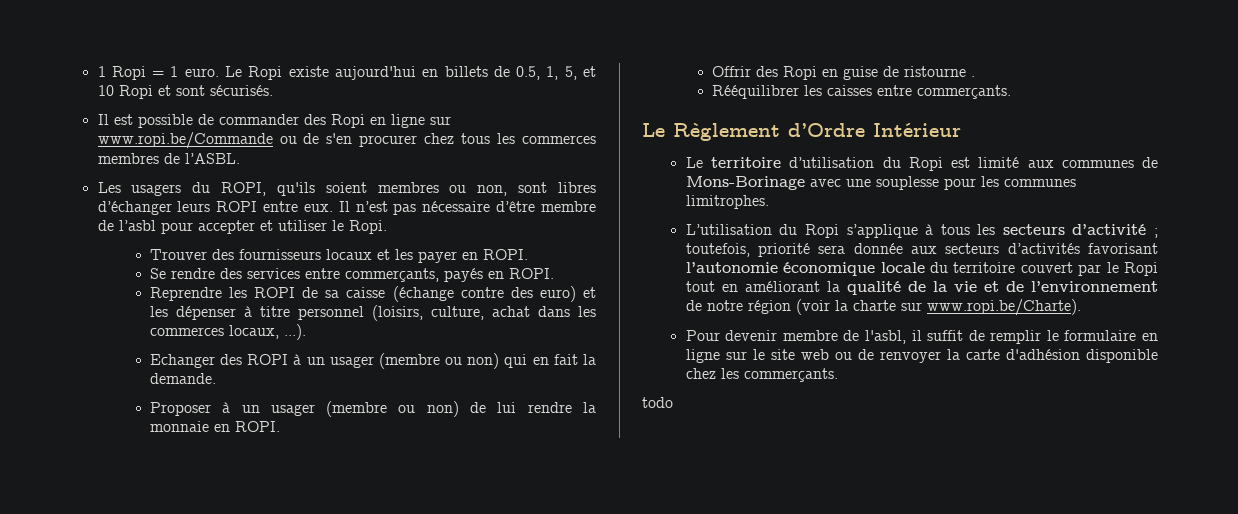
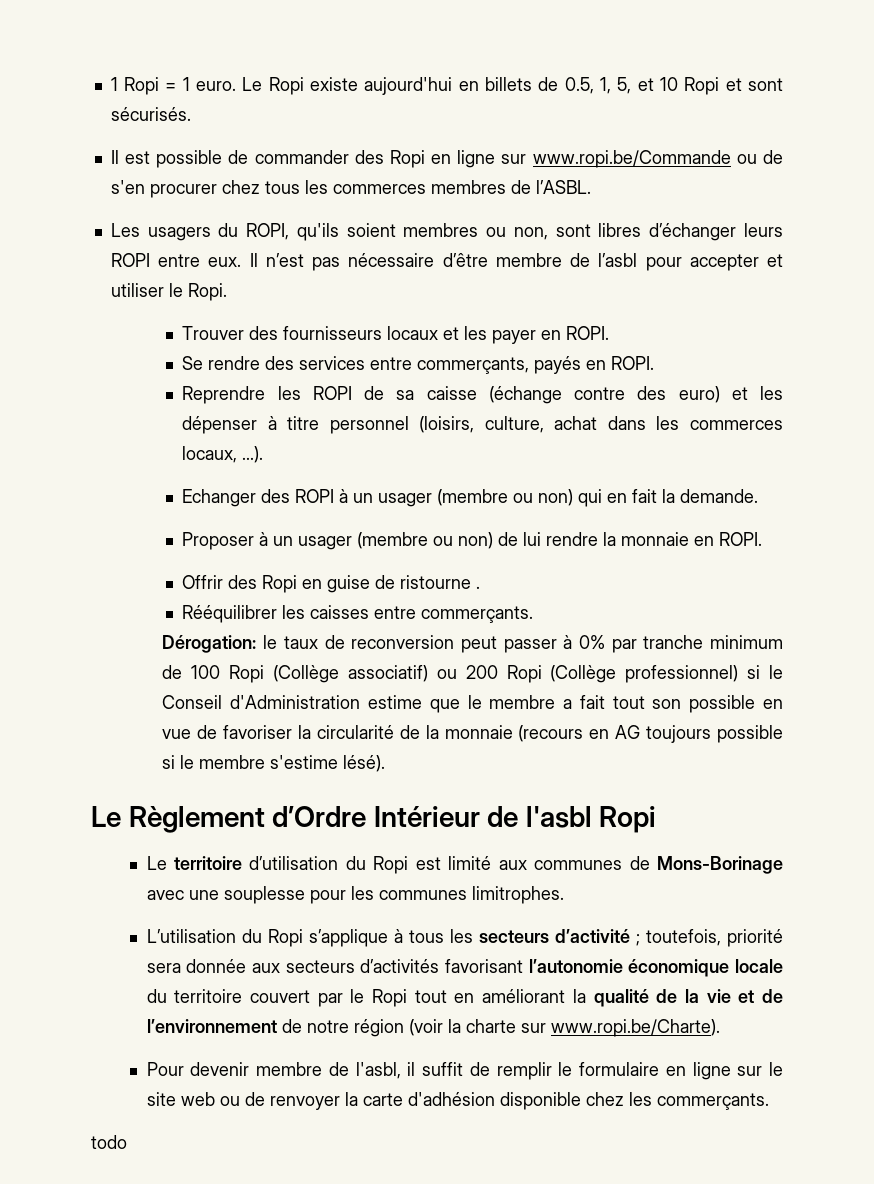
(1011, 92) none -> [162,635,783,653] [162,665,783,683] [162,695,783,713] [162,725,784,743] [162,755,386,772] // Dérogation: le taux de reconversion peut passer à 0% par tranche minimum de 100 Ropi (Collège associatif) ou 200 Ropi (Collège professionnel) si le Conseil d'Administration estime que le membre a fait tout son possible en vue de favoriser la circularité de la monnaie (recours en AG toujours possible si le membre s'estime lésé).
(961, 130) none -> [487,806,657,833] de l'asbl Ropi

